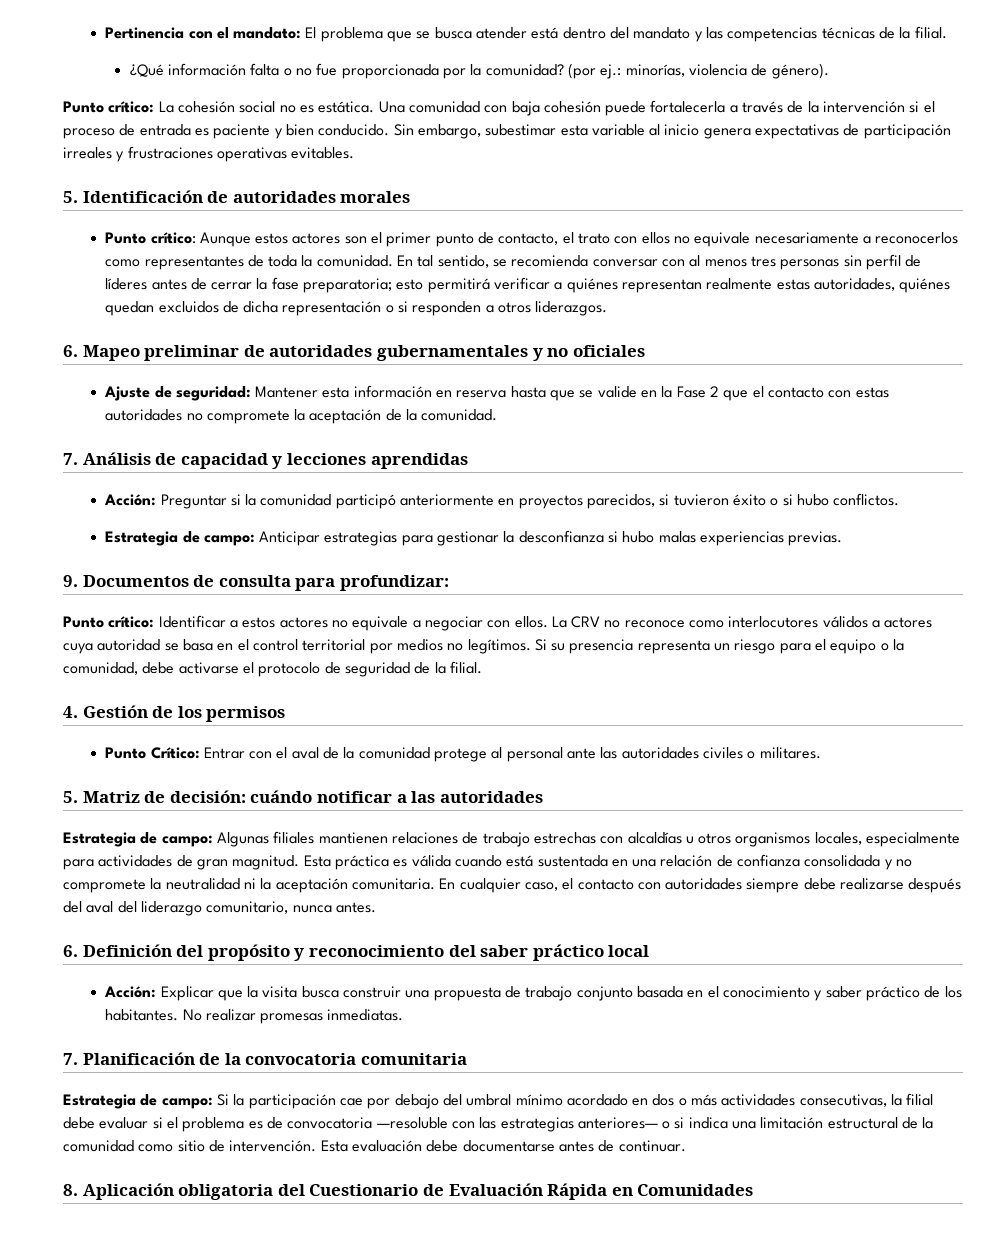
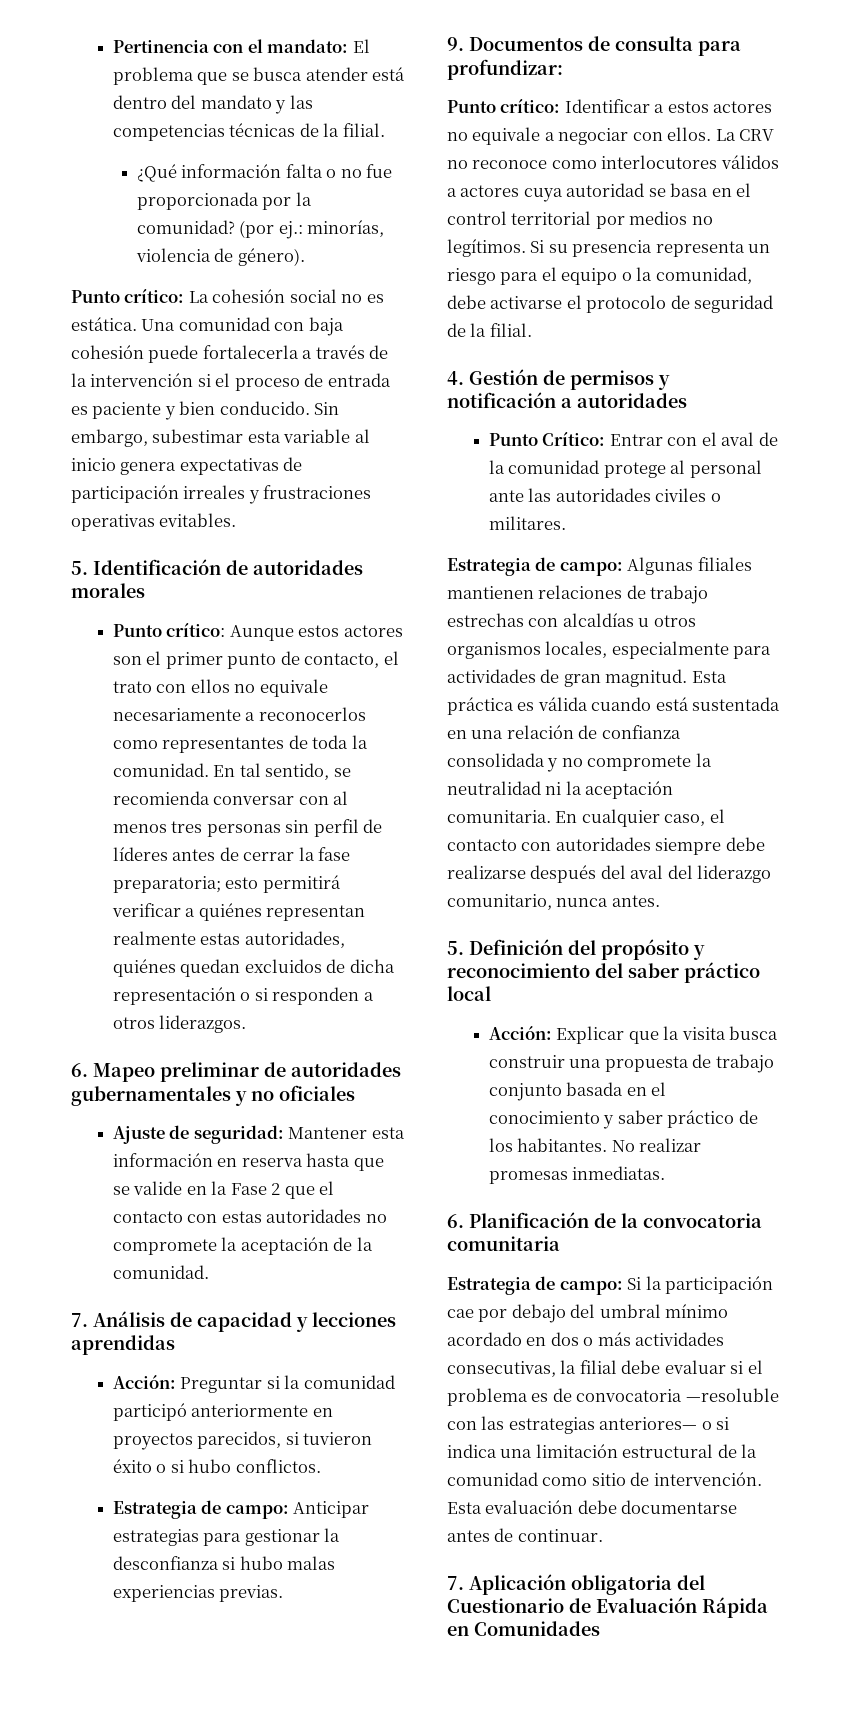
[177,706,202,718] los -> (565, 377) none
(286, 714) none -> [658,375,670,390] [447,392,687,408] y notificación a autoridades
[63,790,543,803] // 5. Matriz de decisión: cuándo notificar a las autoridades -> (567, 523) none
[63,945,78,957] 6. -> [447,941,464,955] 5.
[63,1053,78,1065] 7. -> [447,1214,464,1228] 6.
[63,1184,78,1196] 8. -> [447,1576,464,1590] 7.

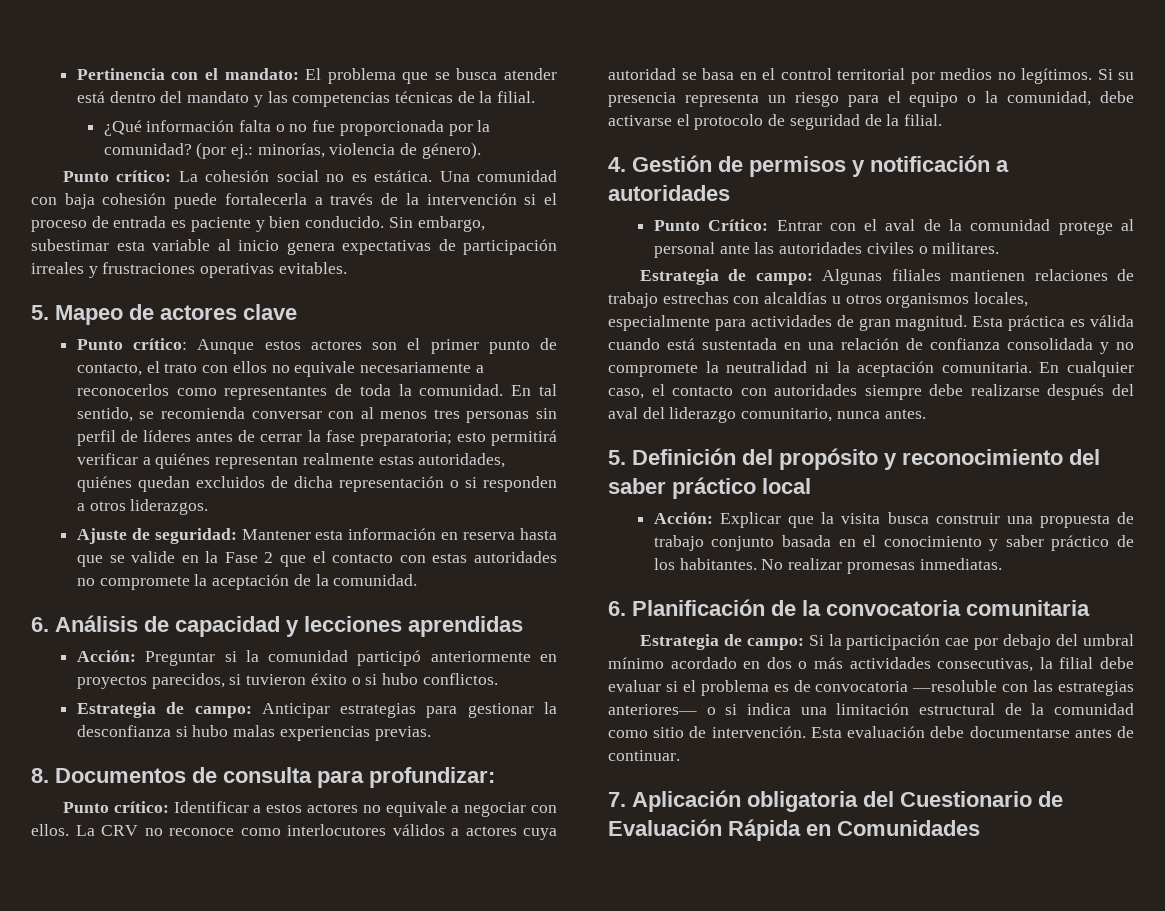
[93,559,363,575] [71,583,145,598] Identificación de autoridades morales -> [55,304,297,325] Mapeo de actores clave
[71,1062,401,1082] [71,1085,355,1106] // 6. Mapeo preliminar de autoridades gubernamentales y no oficiales -> (209, 507) none
[71,1313,88,1327] 7. -> [31,617,49,632] 6.
[447,37,464,51] 9. -> [31,768,49,783] 8.

